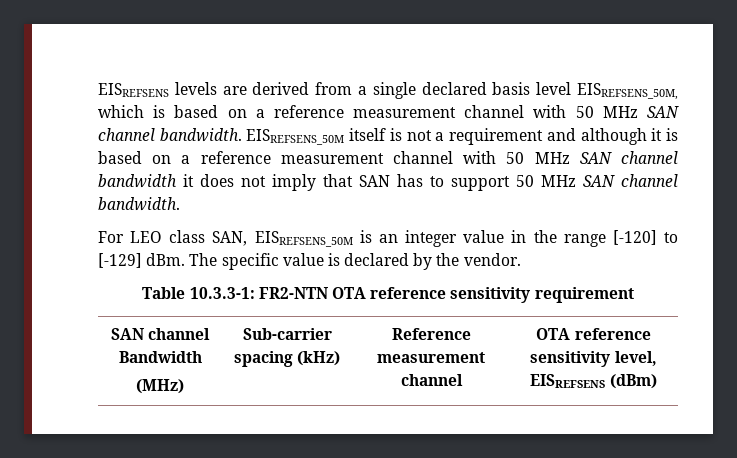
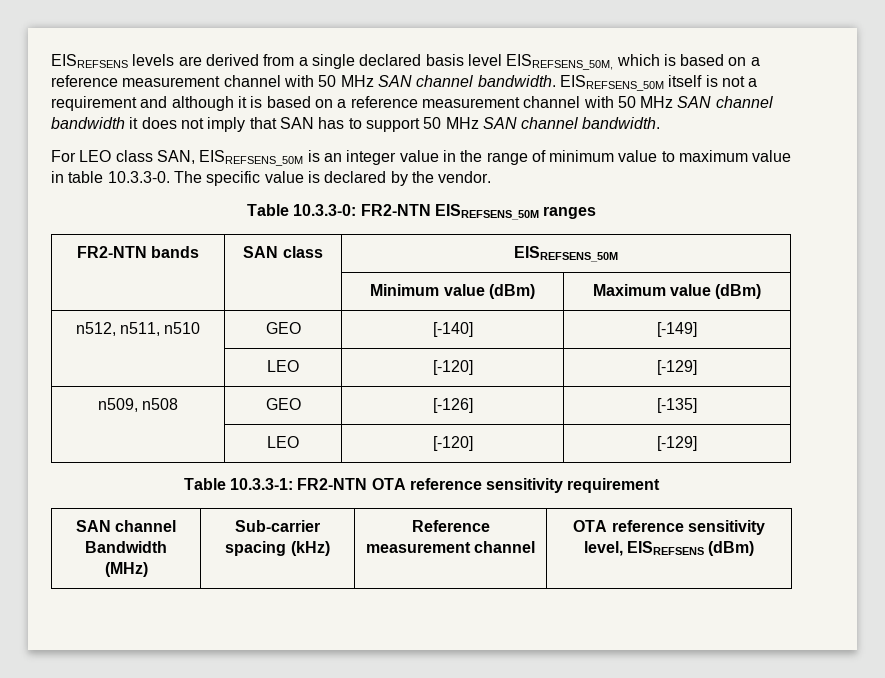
[612,230,678,245] [98,253,186,268] [-120] to [-129] dBm. -> [531,150,792,162] [51,171,170,183] of minimum value to maximum value in table 10.3.3-0.
(521, 259) none -> [246,204,597,220] [76,246,200,258] [243,246,323,258] [514,246,618,262] [370,284,535,299] [592,284,762,299] [75,322,201,336] [265,322,301,334] [432,322,473,337] [657,322,697,337] [267,360,299,372] [432,360,473,375] [657,360,697,375] [97,398,179,412] [265,398,301,410] [432,398,473,413] [657,398,697,413] [267,436,299,448] [432,436,473,451] [657,436,697,451] // Table 10.3.3-0: FR2-NTN EISREFSENS_50M ranges // FR2-NTN bands | SAN class | EISREFSENS_50M // | | Minimum value (dBm) | Maximum value (dBm) // n512, n511, n510 | GEO | [-140] | [-149] // | LEO | [-120] | [-129] // n509, n508 | GEO | [-126] | [-135] // | LEO | [-120] | [-129]

